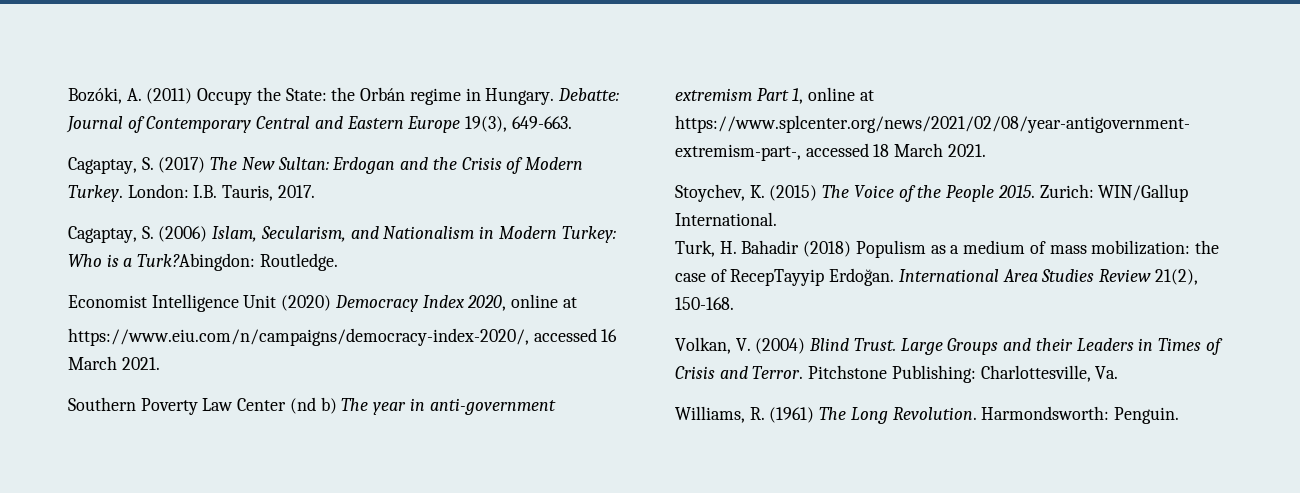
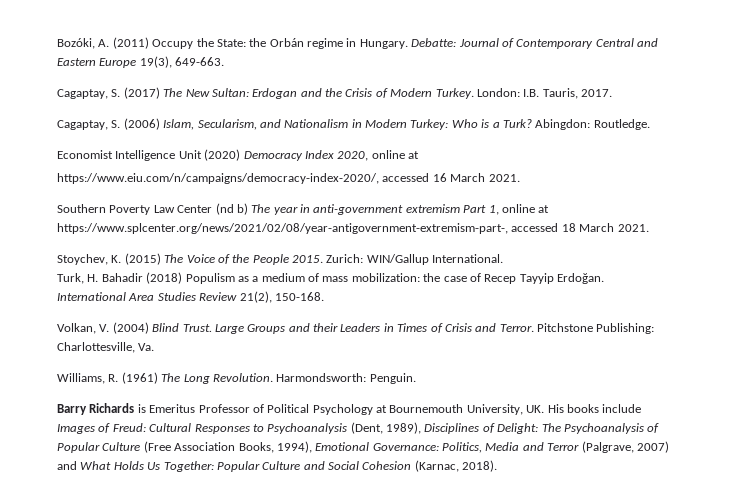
[137,253,256,271] Turk?Abingdon: -> [502,119,591,130] Turk? Abingdon:
[730,269,825,286] RecepTayyip -> [484,273,554,284] Recep Tayyip
(1180, 415) none -> [57,403,642,415] [57,422,660,434] [57,441,669,453] [57,460,498,472] // Barry Richards is Emeritus Professor of Political Psychology at Bournemouth University, UK. His books include Images of Freud: Cultural Responses to Psychoanalysis (Dent, 1989), Disciplines of Delight: The Psychoanalysis of Popular Culture (Free Association Books, 1994), Emotional Governance: Politics, Media and Terror (Palgrave, 2007) and What Holds Us Together: Popular Culture and Social Cohesion (Karnac, 2018).

